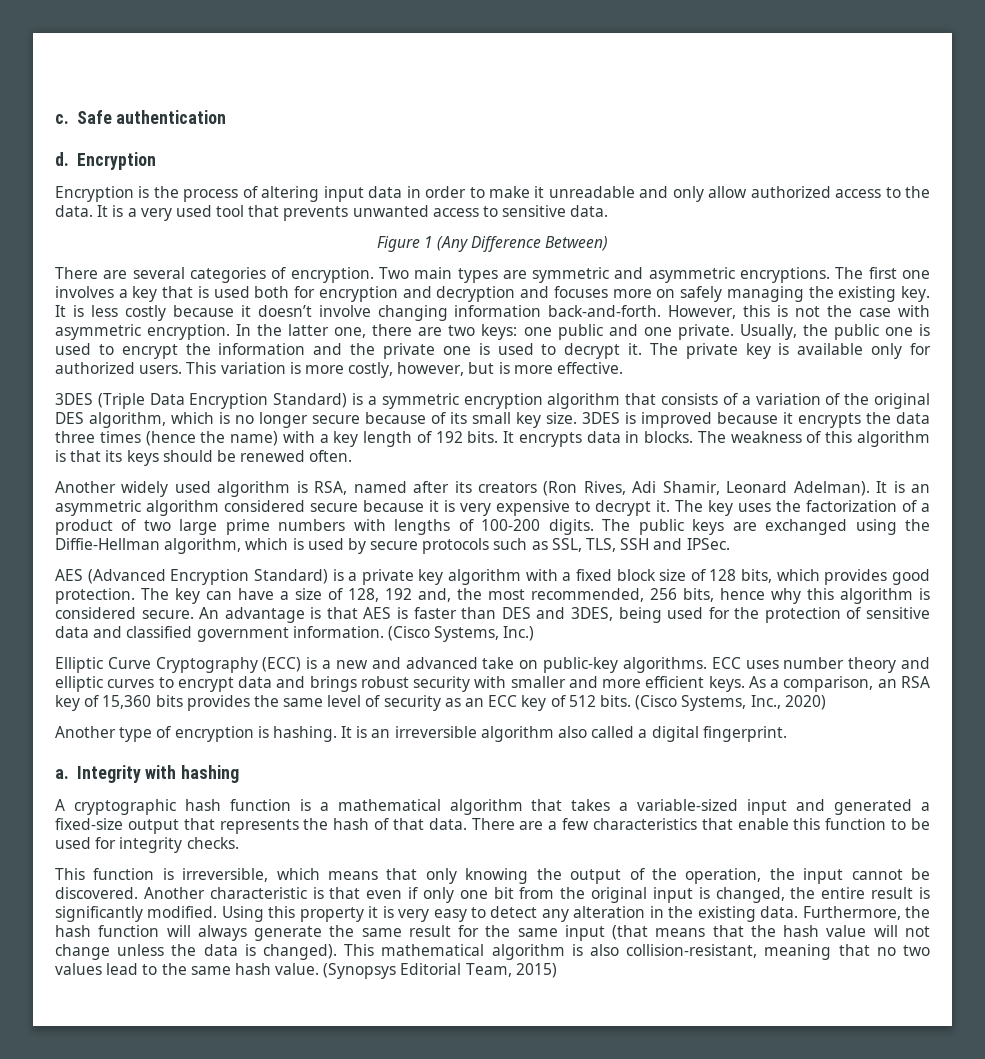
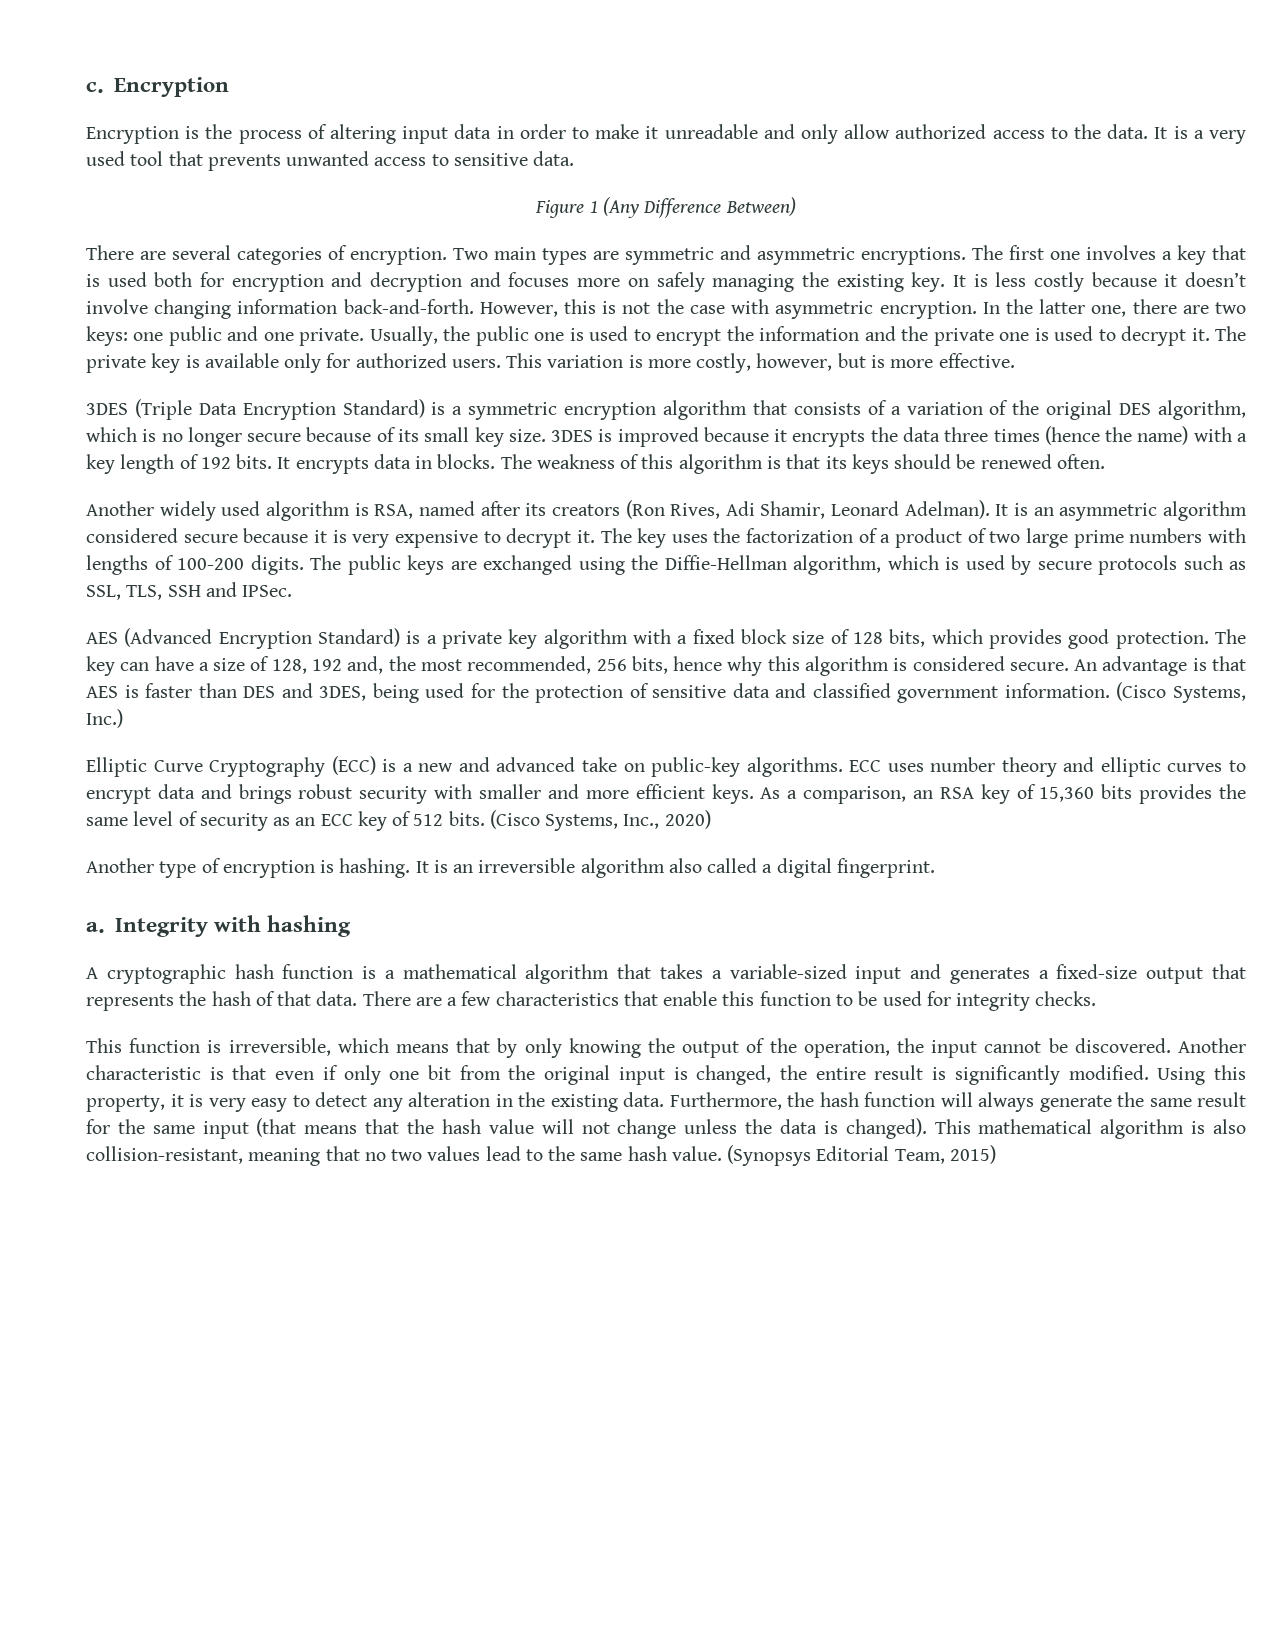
[76,110,227,124] [55,152,69,166] Safe authentication // d. -> (104, 87) none
[834,799,913,815] generated -> [949,967,1030,984] generates
(418, 874) none -> [497,1038,518,1058] by
[299,907,364,922] property -> [86,1095,165,1112] property,

